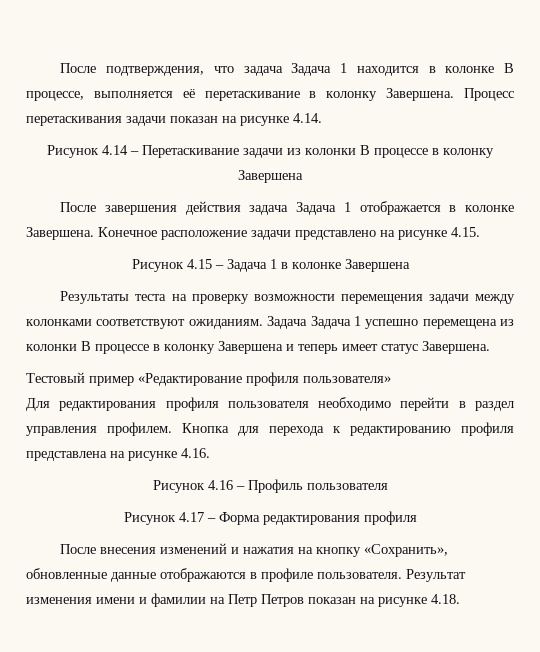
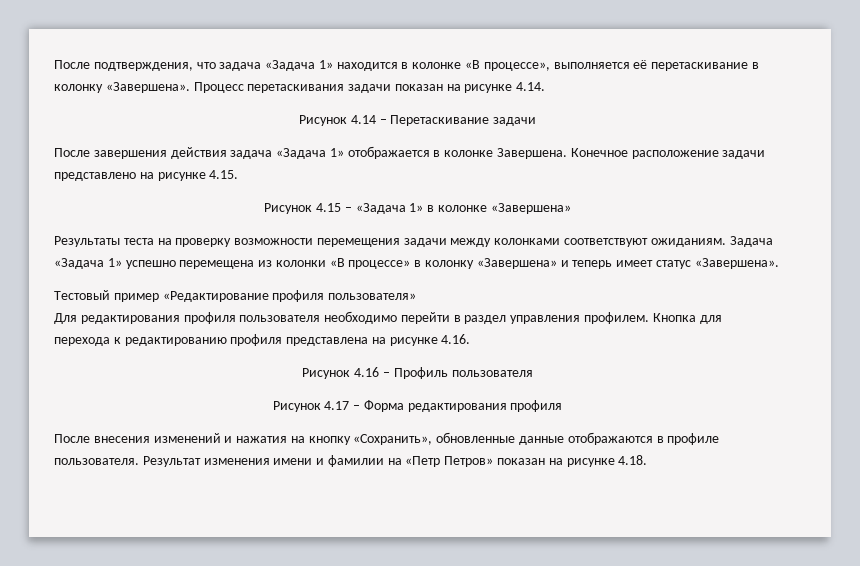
[291,63,348,76] Задача 1 -> [265,60,333,71] «Задача 1»
[504,63,514,73] [26,91,84,101] В процессе, -> [465,60,550,71] «В процессе»,
[386,88,455,101] Завершена. -> [105,82,190,93] «Завершена».
[287,145,494,158] [238,170,303,183] из колонки В процессе в колонку Завершена -> (537, 121) none
[296,202,351,215] Задача 1 -> [276,148,344,159] «Задача 1»
[226,259,410,272] Задача 1 в колонке Завершена -> [355,203,571,214] «Задача 1» в колонке «Завершена»
[310,316,361,329] Задача 1 -> [54,258,122,269] «Задача 1»
[81,341,283,354] В процессе в колонку Завершена -> [329,258,557,269] «В процессе» в колонку «Завершена»
[422,341,490,354] Завершена. -> [694,258,779,269] «Завершена».
[228,594,304,607] Петр Петров -> [405,456,494,467] «Петр Петров»

